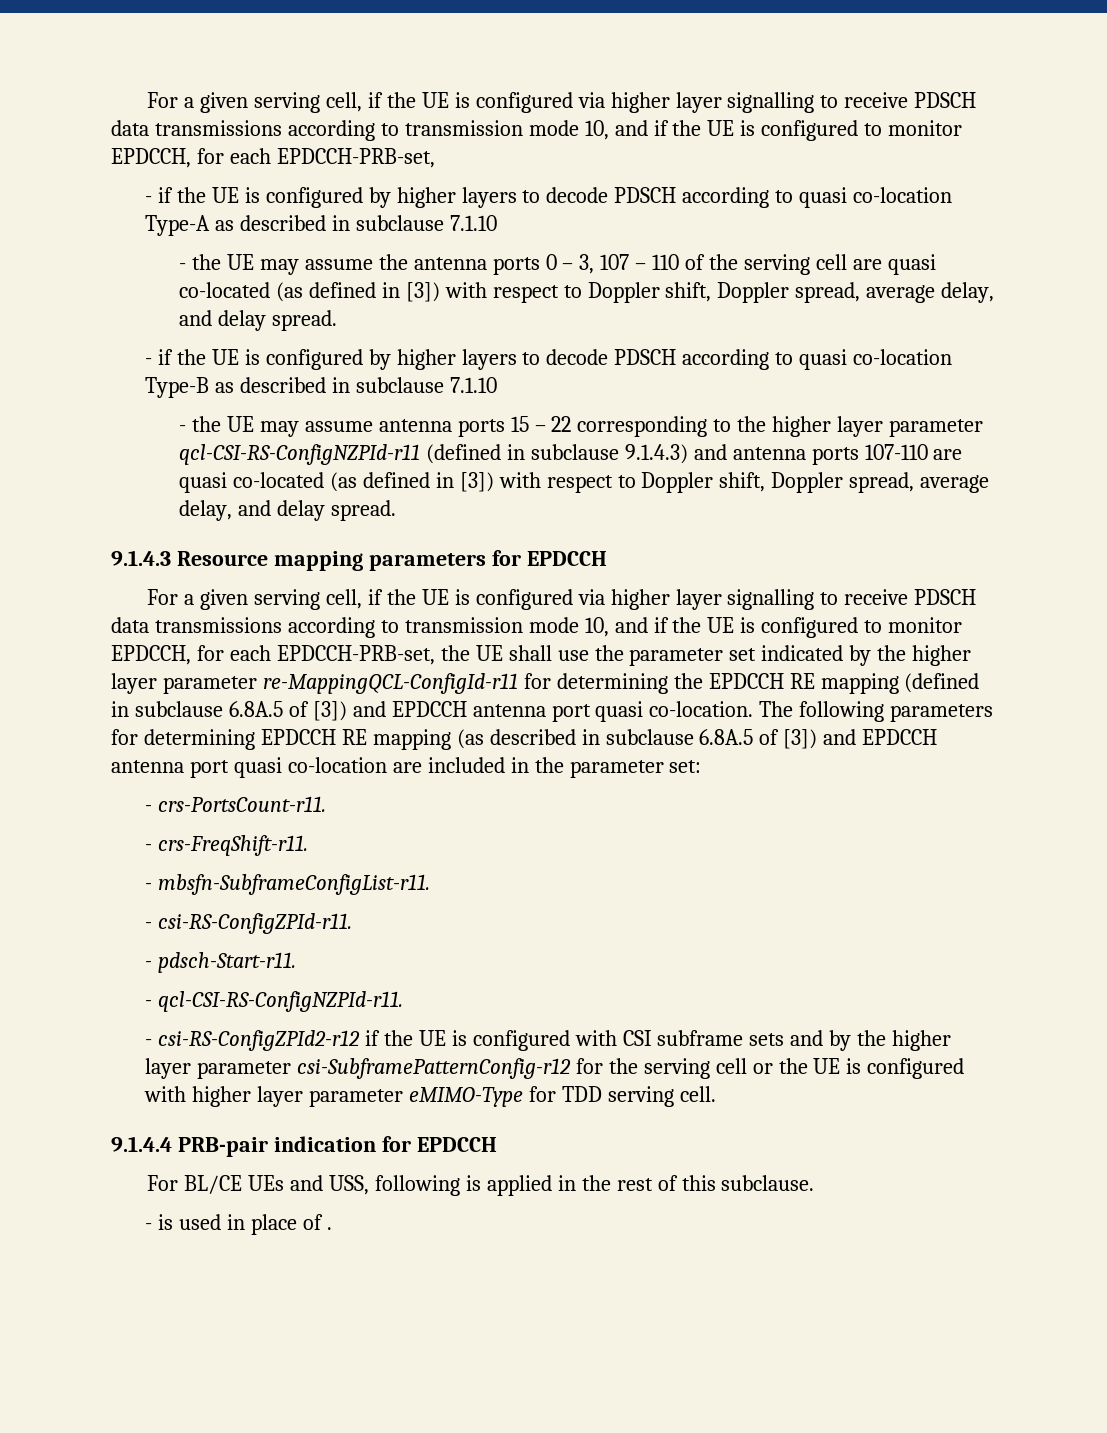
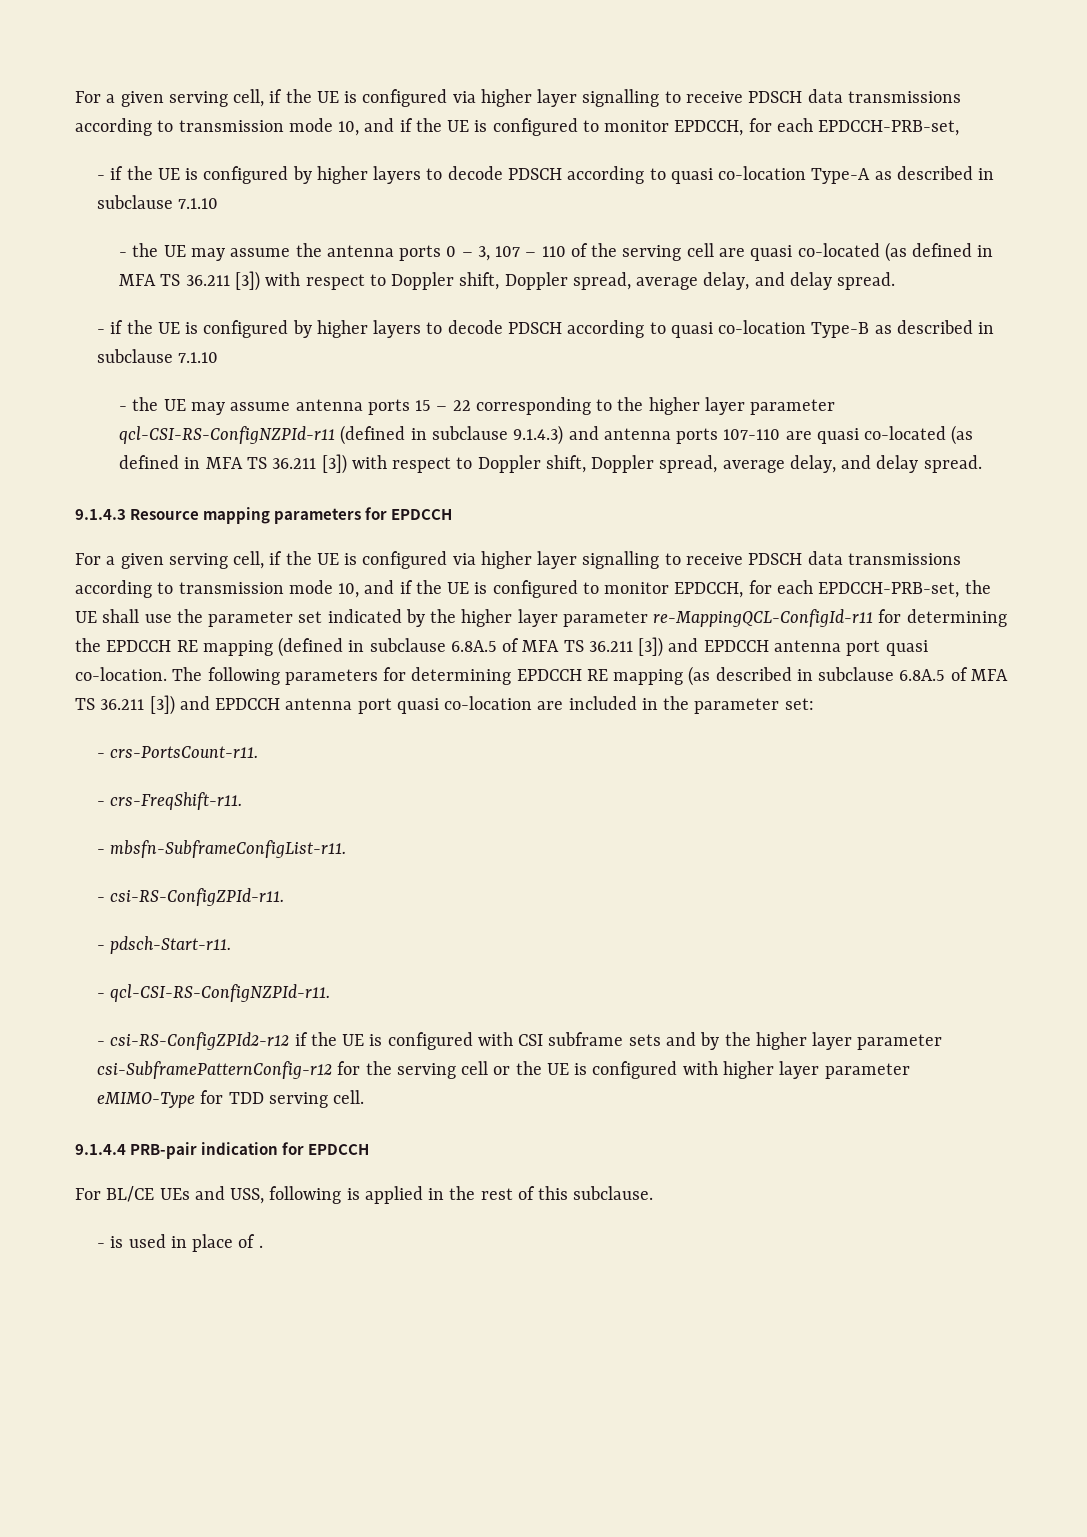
(400, 290) none -> [119,274,230,286] MFA TS 36.211
(454, 480) none -> [205,457,317,469] MFA TS 36.211
(309, 709) none -> [522,640,633,652] MFA TS 36.211
(780, 737) none -> [970,669,1008,681] [75,698,145,710] MFA TS 36.211

